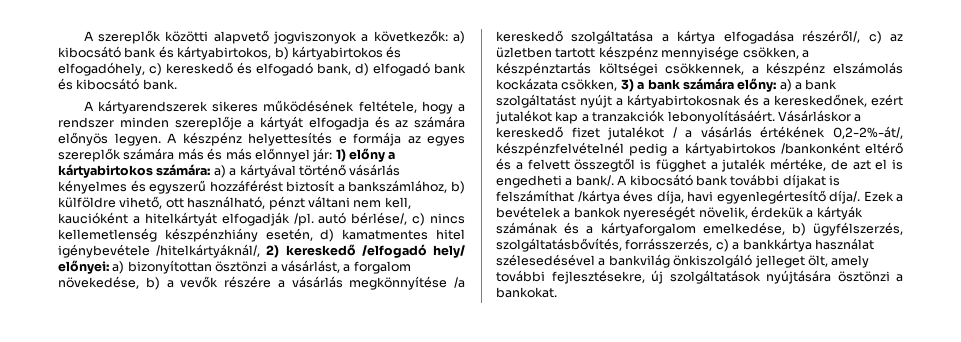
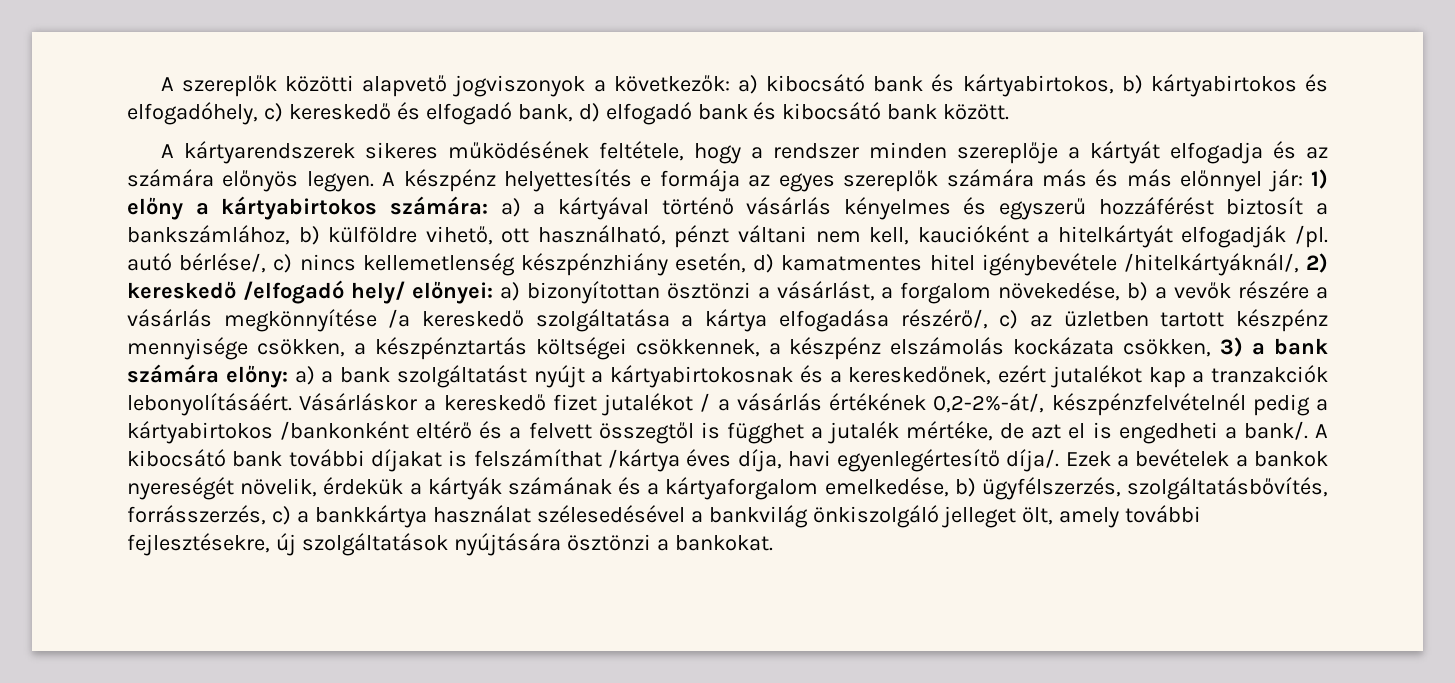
[142,79,177,90] bank. -> [887,104,1010,120] bank között.
[802,30,861,43] részéről/, -> [900,309,988,329] részérő/,

